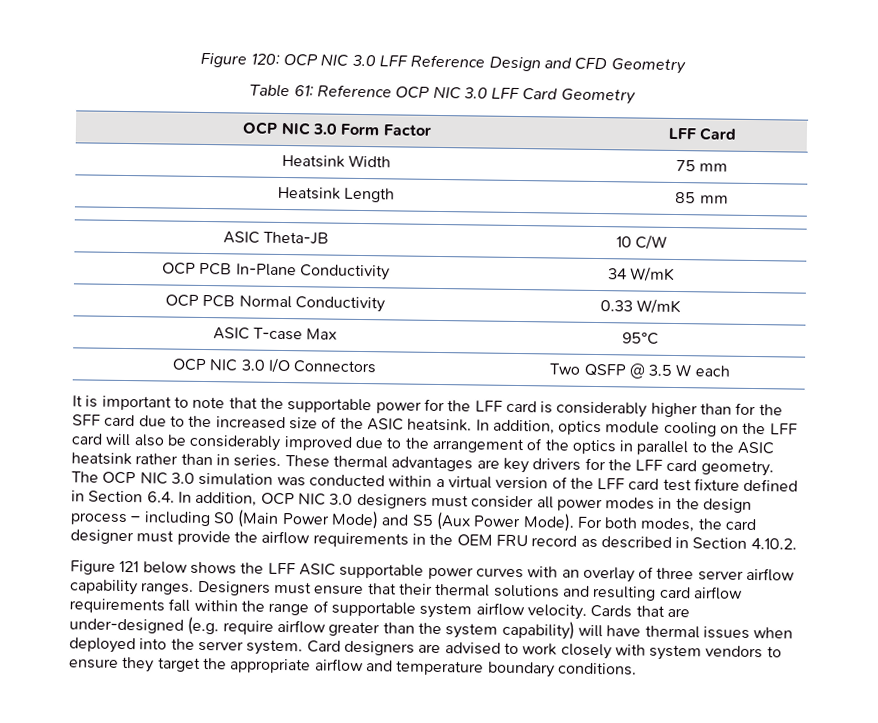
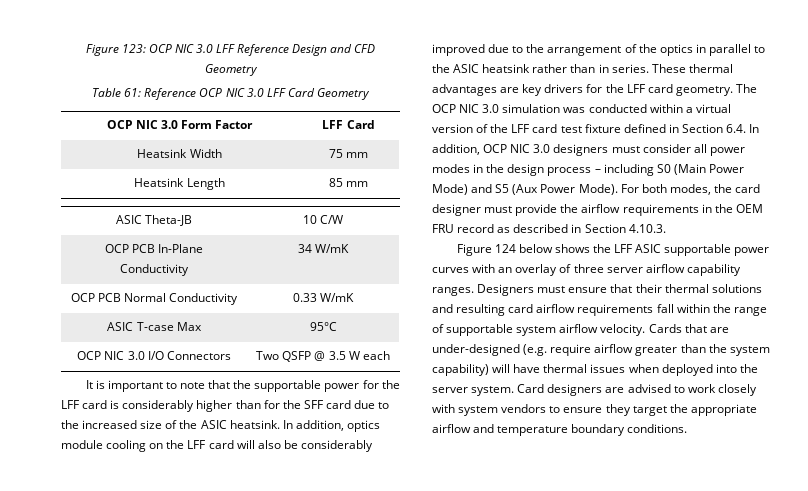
[200,52,280,68] Figure 120: -> [85,44,146,56] Figure 123:
[750,537,797,550] [70,560,140,575] 4.10.2. // Figure 121 -> [628,224,666,233] [456,244,516,256] 4.10.3. // Figure 124

